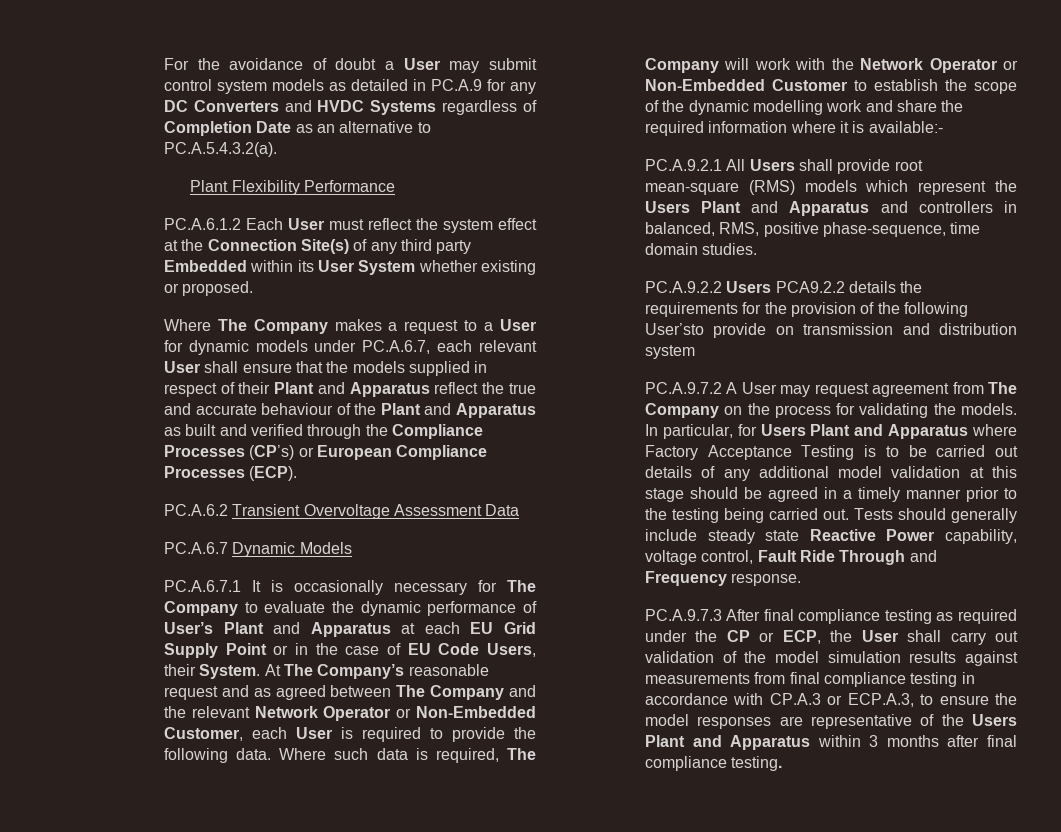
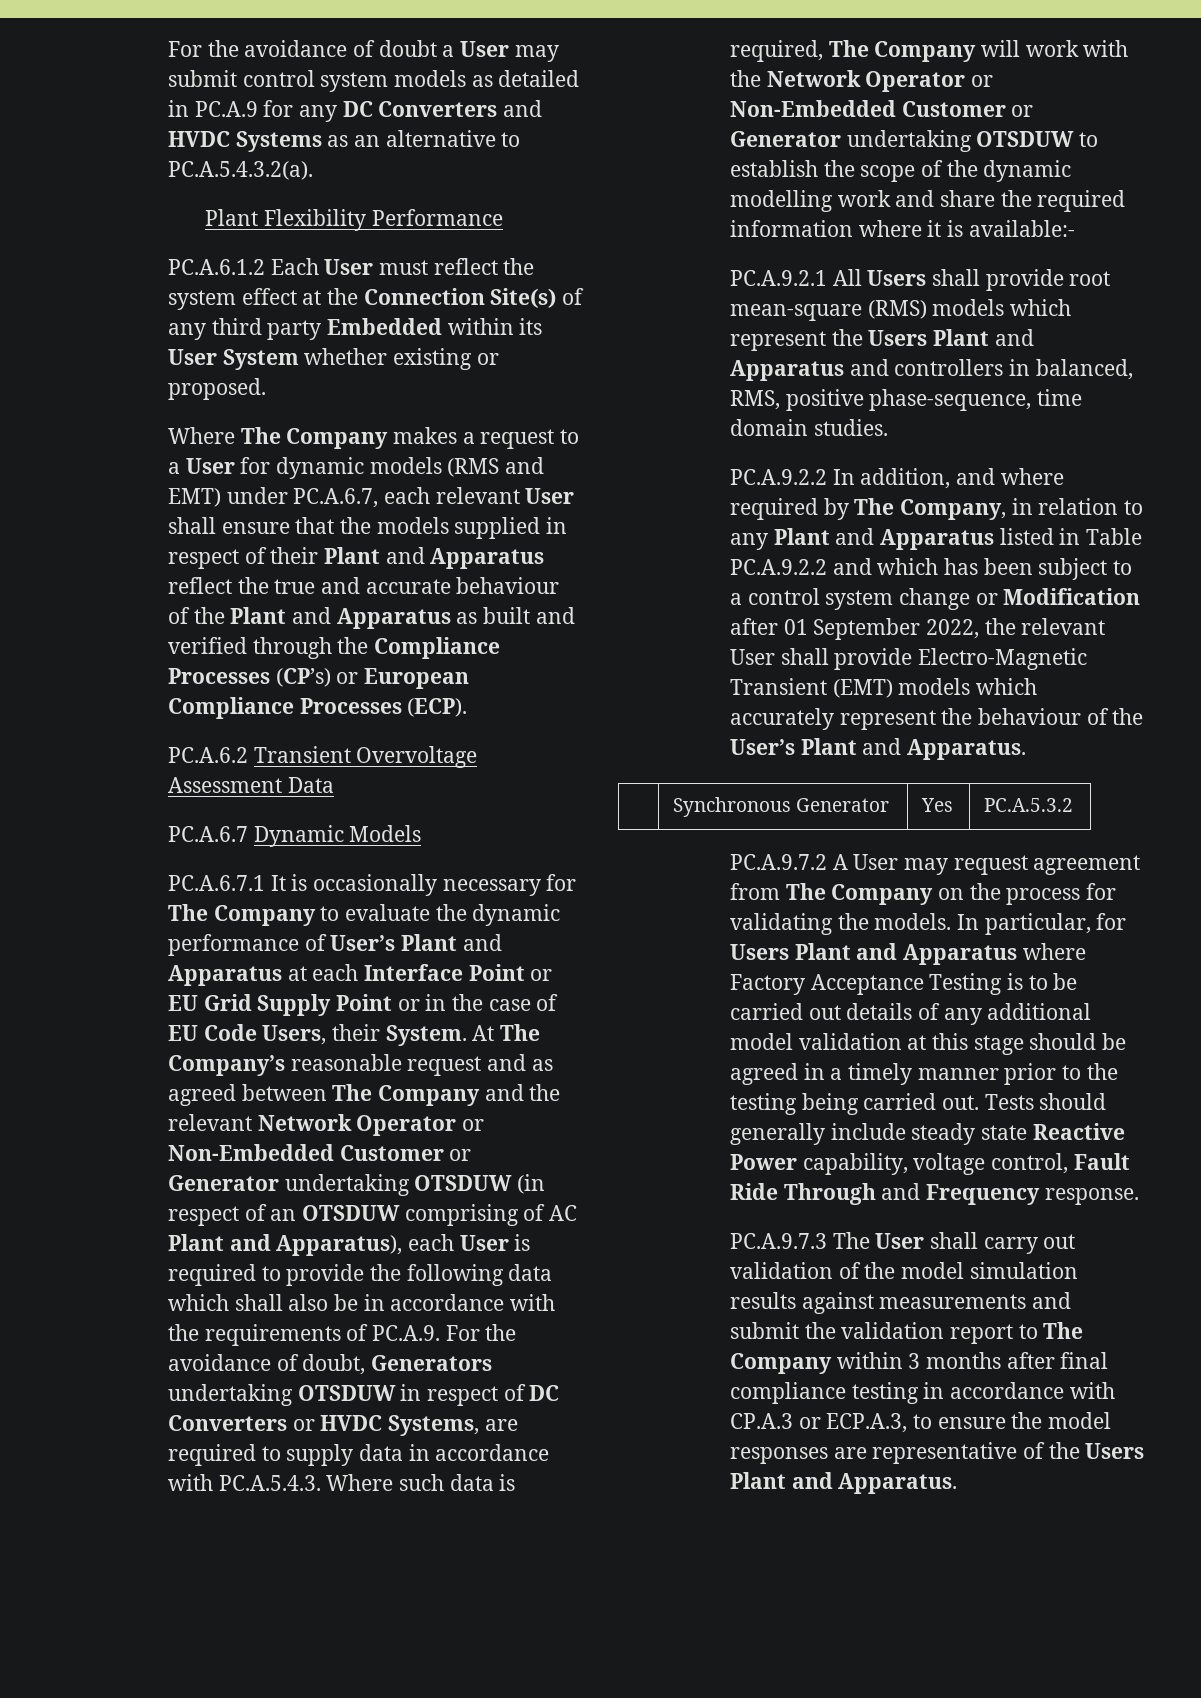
[442,100,537,115] [163,121,292,136] regardless of Completion Date -> (322, 141) none
(308, 346) none -> [447,457,545,477] [168,488,222,507] (RMS and EMT)
(460, 628) none -> [364,964,553,981] Interface Point or
[163,727,243,741] Customer, -> [339,1145,472,1161] [168,1174,546,1196] [168,1204,578,1226] [168,1234,403,1256] Customer or Generator undertaking OTSDUW (in respect of an OTSDUW comprising of AC Plant and Apparatus),
[236,748,272,760] data. -> [508,1264,553,1281] [168,1294,556,1311] [168,1324,517,1346] [168,1354,493,1375] [168,1384,560,1406] [168,1415,518,1436] [168,1444,550,1466] [168,1474,321,1491] data which shall also be in accordance with the requirements of PC.A.9. For the avoidance of doubt, Generators undertaking OTSDUW in respect of DC Converters or HVDC Systems, are required to supply data in accordance with PC.A.5.4.3.
(847, 85) none -> [1011,105,1034,117] [730,130,1075,152] or Generator undertaking OTSDUW
[726,281,923,293] [644,302,968,317] [644,323,1017,338] [644,345,695,359] Users PCA9.2.2 details the requirements for the provision of the following User’sto provide on transmission and distribution system -> [832,468,1064,489] [730,498,1144,520] [730,528,1143,550] [730,558,1133,580] [730,588,1141,610] [730,618,1106,640] [730,648,1088,670] [730,678,1038,698] [730,708,1144,730] [730,738,1027,760] [673,797,890,817] [921,798,954,812] [984,798,1074,812] In addition, and where required by The Company, in relation to any Plant and Apparatus listed in Table PC.A.9.2.2 and which has been subject to a control system change or Modification after 01 September 2022, the relevant User shall provide Electro-Magnetic Transient (EMT) models which accurately represent the behaviour of the User’s Plant and Apparatus. // | Synchronous Generator | Yes | PC.A.5.3.2
[726,609,1017,624] [644,630,853,644] After final compliance testing as required under the CP or ECP, the -> [832,1232,870,1249] The
[754,672,786,684] from -> [1032,1292,1072,1309] [730,1322,1084,1344] [730,1352,1055,1374] and submit the validation report to The Company within 3 months after
[730,735,1017,750] [644,756,783,771] Apparatus within 3 months after final compliance testing. -> [838,1473,958,1494] Apparatus.

